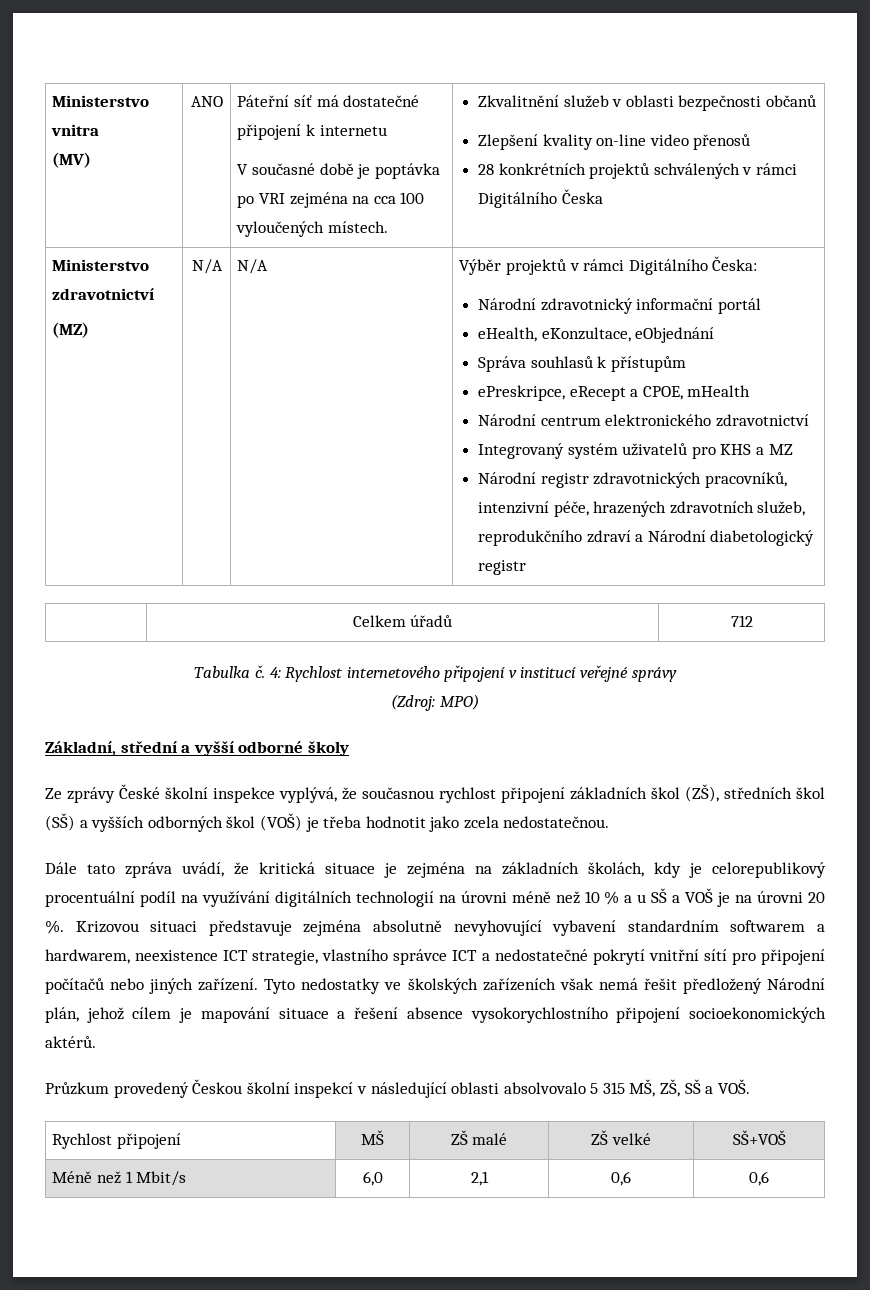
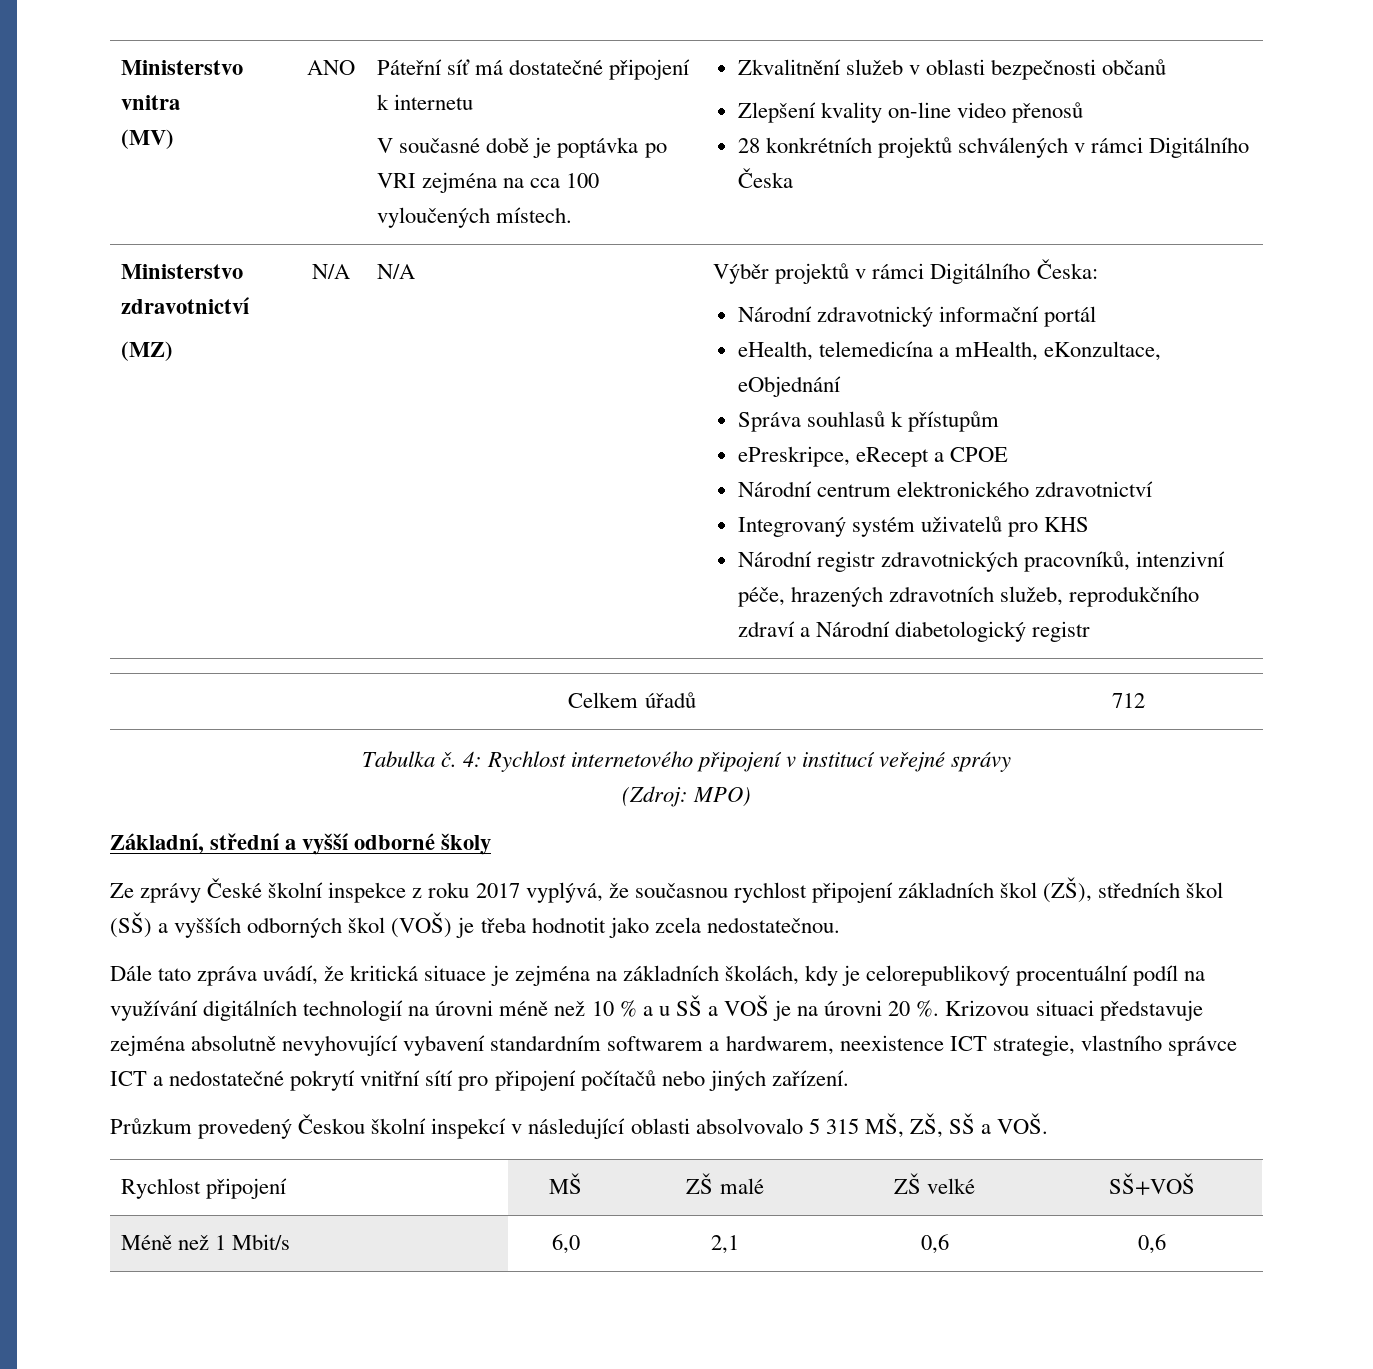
(538, 334) none -> [818,341,1039,361] telemedicína a mHealth,
[642,385,751,400] CPOE, mHealth -> [950,447,1009,462] CPOE
[756,444,793,455] a MZ -> (1090, 524) none
(275, 795) none -> [412,882,520,898] z roku 2017
[264,978,826,994] [45,1007,827,1023] [45,1036,96,1048] Tyto nedostatky ve školských zařízeních však nemá řešit předložený Národní plán, jehož cílem je mapování situace a řešení absence vysokorychlostního připojení socioekonomických aktérů. -> (849, 1078) none

